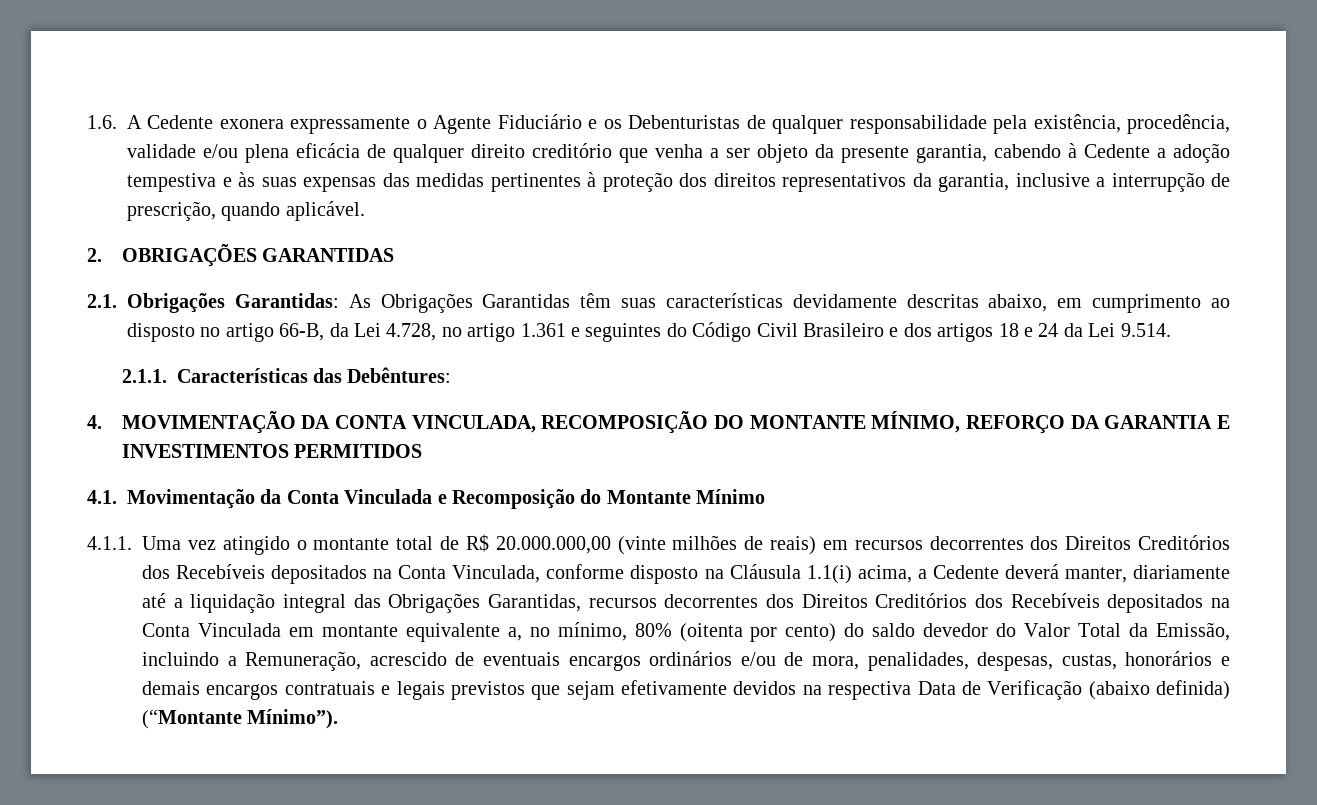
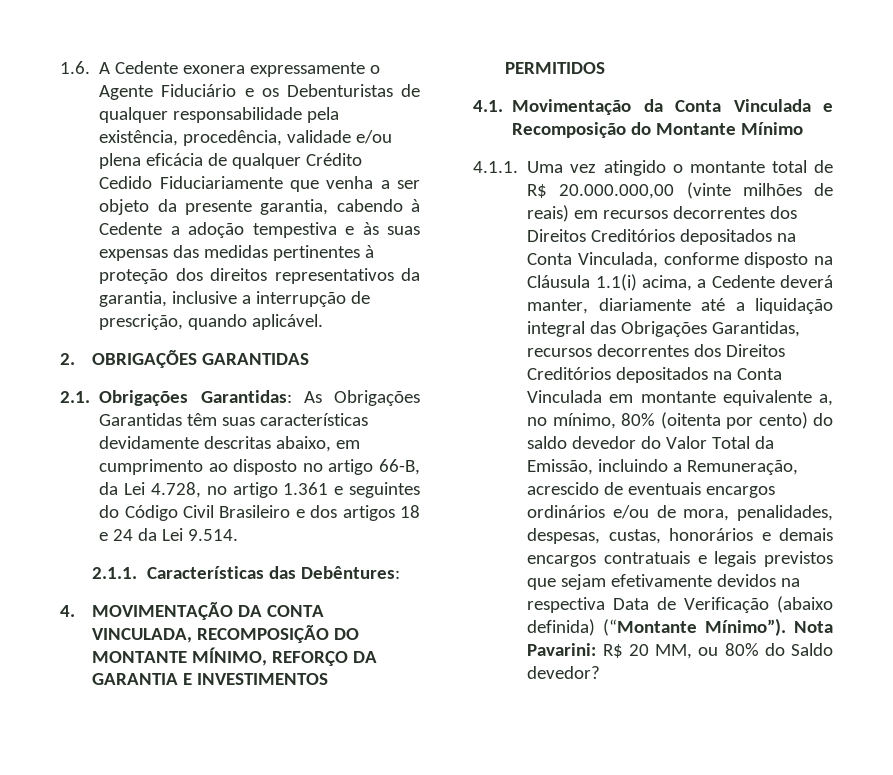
[471,143,612,158] direito creditório -> [306,153,363,166] [99,176,283,189] Crédito Cedido Fiduciariamente
[142,564,266,579] dos Recebíveis -> (676, 235) none
[974,593,1100,608] dos Recebíveis -> (612, 373) none
(339, 719) none -> [794,621,833,633] [527,643,833,659] [527,666,601,679] Nota Pavarini: R$ 20 MM, ou 80% do Saldo devedor?

